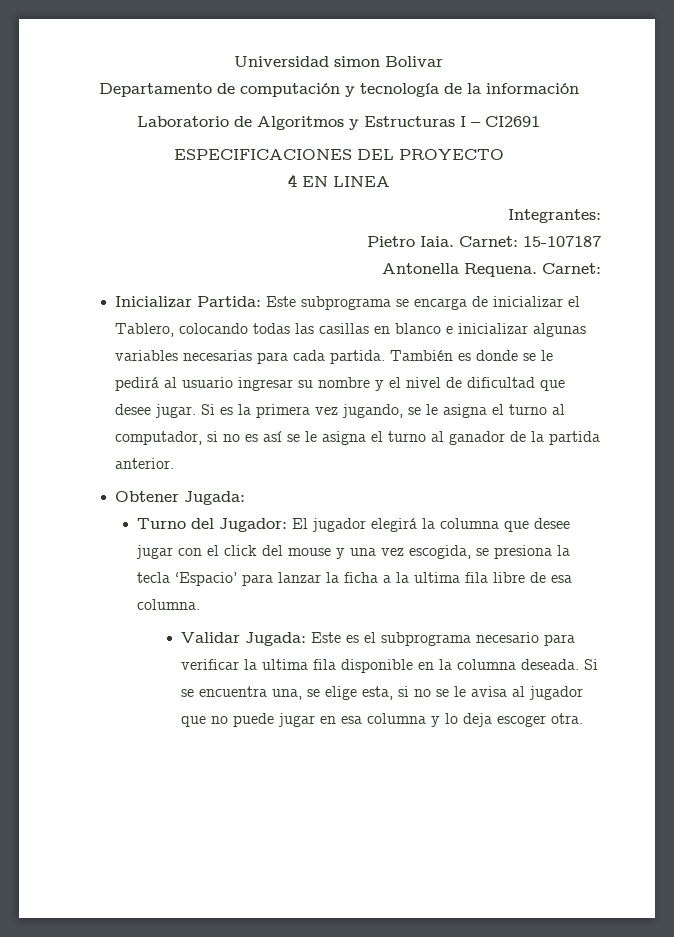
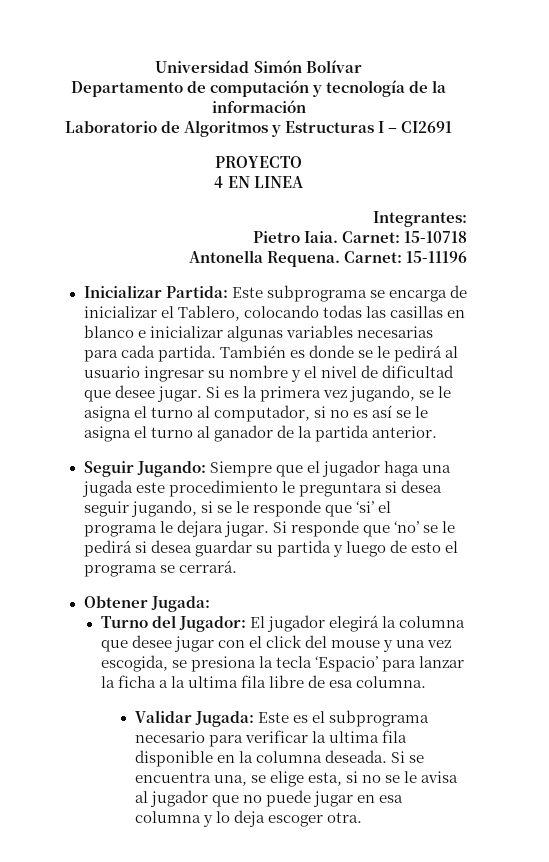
[334,56,443,67] simon Bolivar -> [253,60,362,73] Simón Bolívar
[173,149,394,160] ESPECIFICACIONES DEL -> (453, 127) none
[523,236,601,247] 15-107187 -> [404,231,468,243] 15-10718
(601, 268) none -> [406,251,468,263] 15-11196
(175, 463) none -> [83,460,451,477] [81,480,442,497] [83,500,392,517] [83,520,456,537] [83,540,459,557] [83,560,237,577] // Seguir Jugando: Siempre que el jugador haga una jugada este procedimiento le preguntara si desea seguir jugando, si se le responde que ‘si’ el programa le dejara jugar. Si responde que ‘no’ se le pedirá si desea guardar su partida y luego de esto el programa se cerrará.

